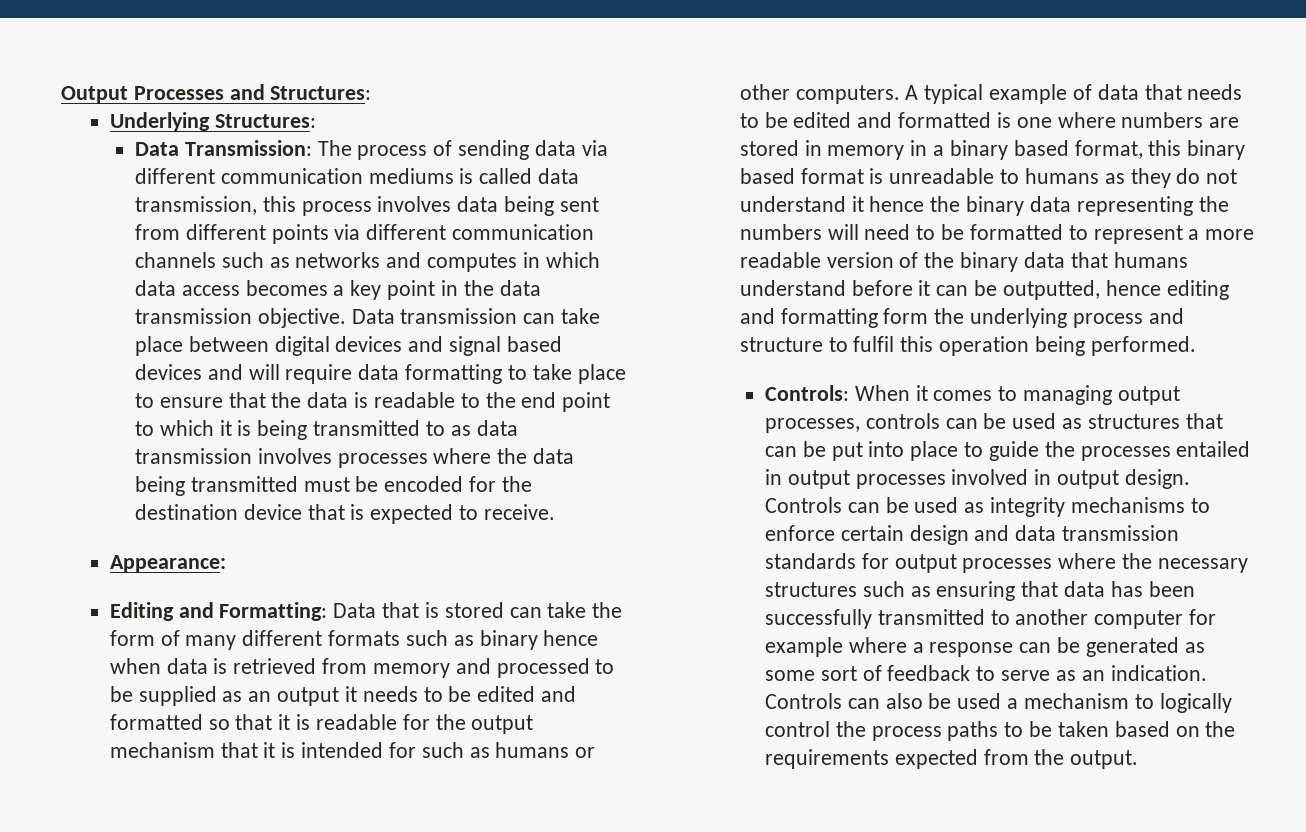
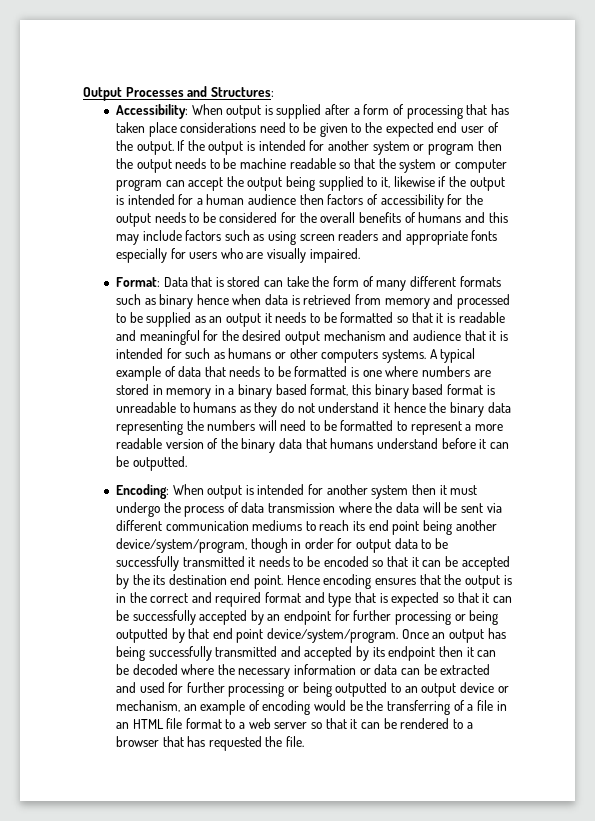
[109,112,316,131] [135,140,608,160] [135,168,580,184] [135,196,599,216] [135,224,595,244] [135,252,600,272] [135,280,541,300] [135,308,601,328] [135,336,562,356] [135,364,626,384] [135,392,611,412] [135,420,518,440] [135,448,575,468] [135,476,532,496] [135,504,555,524] [109,555,226,572] [109,602,328,621] Underlying Structures: // Data Transmission: The process of sending data via different communication mediums is called data transmission, this process involves data being sent from different points via different communication channels such as networks and computes in which data access becomes a key point in the data transmission objective. Data transmission can take place between digital devices and signal based devices and will require data formatting to take place to ensure that the data is readable to the end point to which it is being transmitted to as data transmission involves processes where the data being transmitted must be encoded for the destination device that is expected to receive. // Appearance: // Editing and Formatting: -> [115,104,509,119] [115,122,499,137] [115,140,502,155] [115,158,507,173] [115,176,505,191] [115,194,483,209] [115,212,508,227] [115,230,498,245] [115,248,360,263] [115,277,160,287] Accessibility: When output is supplied after a form of processing that has taken place considerations need to be given to the expected end user of the output. If the output is intended for another system or program then the output needs to be machine readable so that the system or computer program can accept the output being supplied to it, likewise if the output is intended for a human audience then factors of accessibility for the output needs to be considered for the overall benefits of humans and this may include factors such as using screen readers and appropriate fonts especially for users who are visually impaired. // Format:
[477,686,576,702] edited and -> (337, 317) none
[402,714,466,730] for the -> [115,330,282,345] and meaningful for the desired
(215, 750) none -> [389,330,462,341] and audience
[795,85,900,104] computers. -> [321,349,427,363] computers systems.
[793,112,893,128] edited and -> (291, 371) none
[1002,280,1229,300] [739,308,1184,328] [739,336,1196,356] [765,385,1180,405] [765,413,1223,433] [765,441,1251,461] [765,469,1190,489] [765,497,1210,517] [765,525,1180,545] [765,553,1248,573] [765,581,1195,601] [765,609,1217,629] [765,637,1205,657] [765,665,1207,681] [765,693,1232,713] [765,721,1236,741] [765,749,1139,769] outputted, hence editing and formatting form the underlying process and structure to fulfil this operation being performed. // Controls: When it comes to managing output processes, controls can be used as structures that can be put into place to guide the processes entailed in output processes involved in output design. Controls can be used as integrity mechanisms to enforce certain design and data transmission standards for output processes where the necessary structures such as ensuring that data has been successfully transmitted to another computer for example where a response can be generated as some sort of feedback to serve as an indication. Controls can also be used a mechanism to logically control the process paths to be taken based on the requirements expected from the output. -> [132,456,187,471] [115,484,478,499] [115,502,502,517] [115,520,497,535] [115,538,449,553] [115,556,510,571] [115,574,512,589] [115,592,512,607] [115,610,499,625] [115,628,506,643] [115,646,497,661] [115,664,491,679] [115,682,509,697] [115,700,507,715] [115,718,473,729] [115,736,305,751] outputted. // Encoding: When output is intended for another system then it must undergo the process of data transmission where the data will be sent via different communication mediums to reach its end point being another device/system/program, though in order for output data to be successfully transmitted it needs to be encoded so that it can be accepted by the its destination end point. Hence encoding ensures that the output is in the correct and required format and type that is expected so that it can be successfully accepted by an endpoint for further processing or being outputted by that end point device/system/program. Once an output has being successfully transmitted and accepted by its endpoint then it can be decoded where the necessary information or data can be extracted and used for further processing or being outputted to an output device or mechanism, an example of encoding would be the transferring of a file in an HTML file format to a web server so that it can be rendered to a browser that has requested the file.

